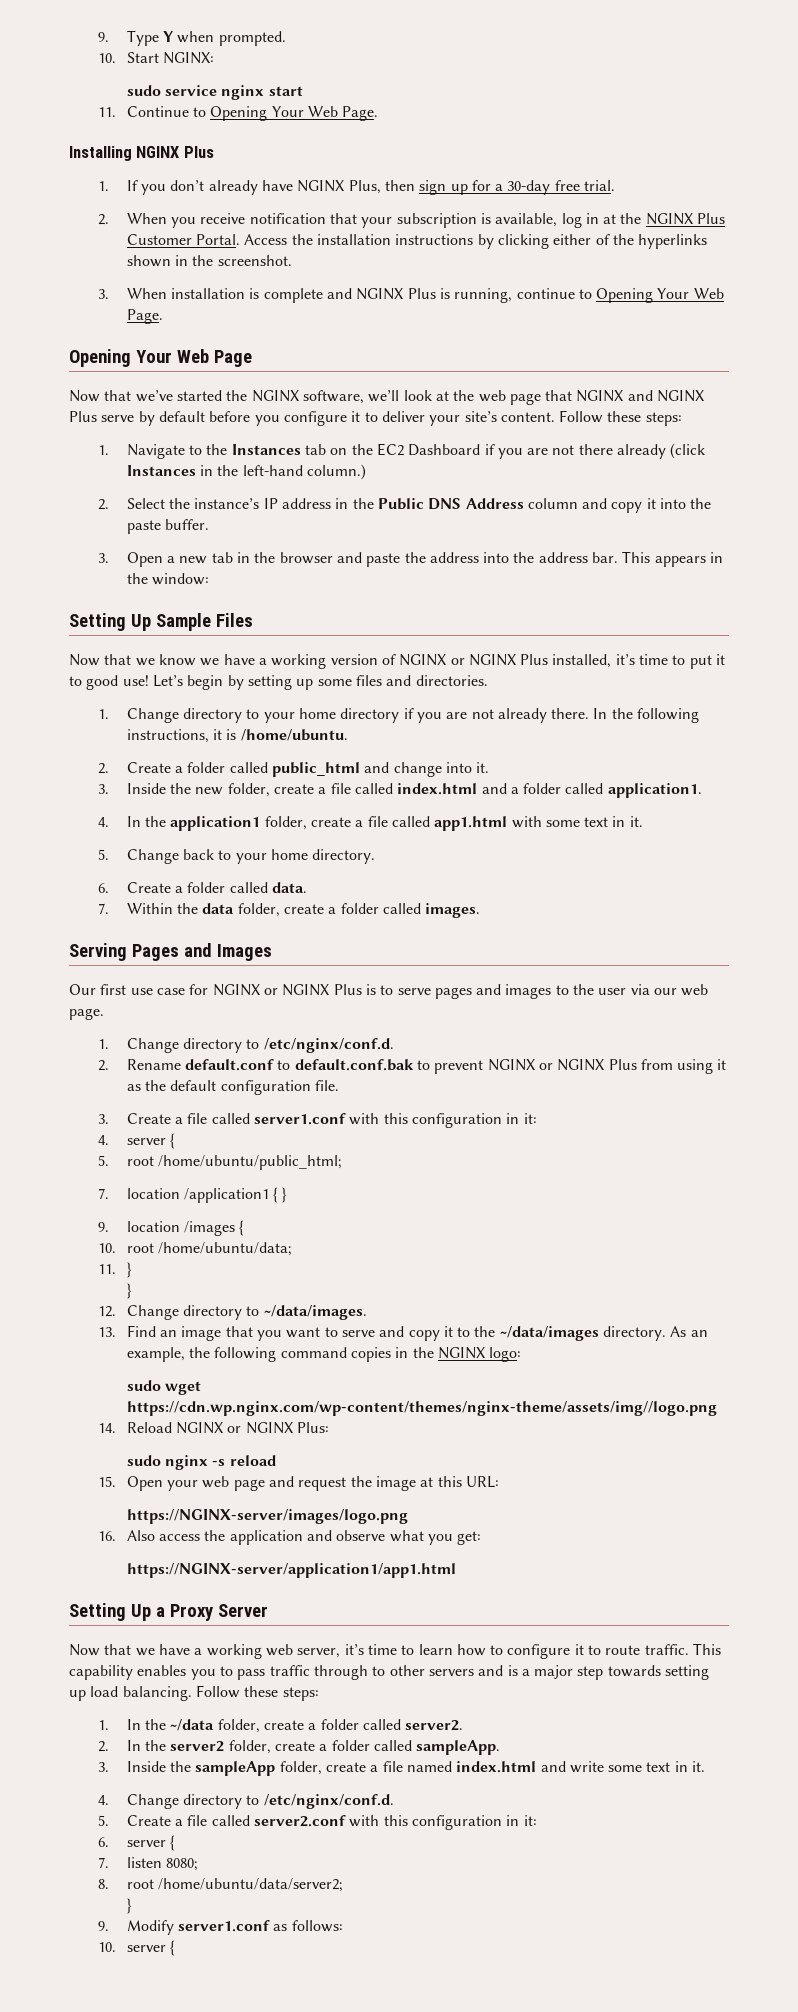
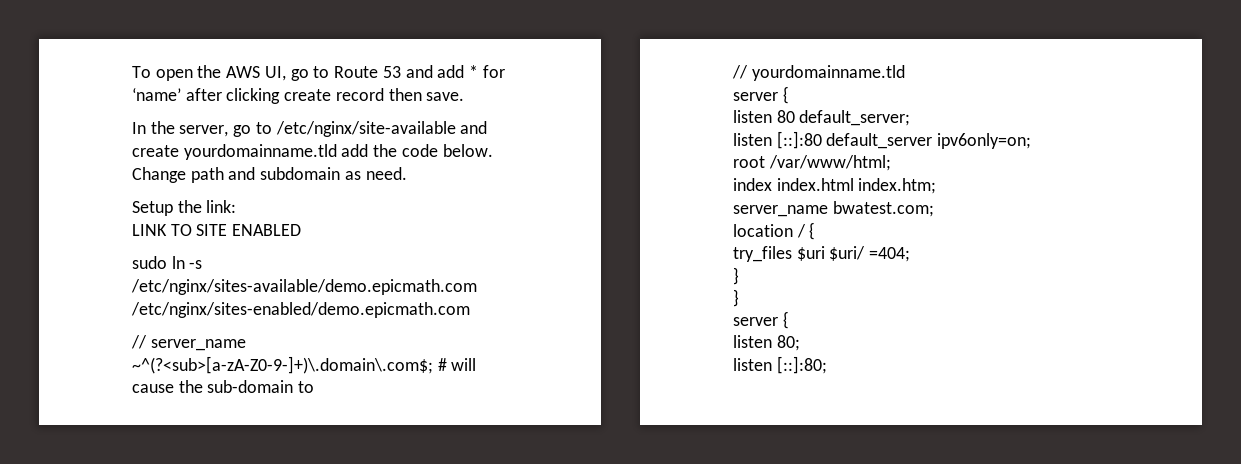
[97,30,286,46] [97,52,214,64] [126,85,303,100] [97,106,379,121] [69,146,214,161] [97,180,616,195] [97,213,726,228] [126,234,708,249] [126,255,292,267] [97,288,724,303] [126,309,163,324] [69,349,252,367] [69,390,706,405] [69,410,682,426] [97,443,706,459] [126,464,366,480] [97,498,712,513] [126,519,209,534] [97,551,724,567] [126,573,209,585] [69,613,253,631] [69,654,726,669] [69,675,488,690] [97,708,700,723] [126,729,348,743] [97,762,490,777] [97,783,702,798] [97,816,643,831] [97,849,376,864] [97,882,307,893] [97,903,481,918] [69,943,272,961] [69,984,709,999] [69,1008,104,1020] [97,1038,394,1053] [97,1059,727,1074] [126,1080,339,1095] [97,1113,537,1128] [97,1133,175,1149] [97,1155,342,1170] [97,1187,287,1203] [97,1220,245,1236] [97,1242,292,1256] [97,1262,132,1278] [126,1283,132,1299] [97,1305,367,1320] [97,1325,708,1341] [126,1347,522,1362] [126,1380,201,1395] [126,1401,717,1416] [97,1422,329,1434] [126,1455,276,1470] [97,1476,499,1491] [126,1509,408,1524] [97,1530,482,1545] [126,1563,456,1578] [69,1603,268,1621] [69,1643,722,1659] [69,1665,710,1680] [69,1685,319,1701] [97,1719,464,1733] [97,1740,501,1755] [97,1761,706,1776] [97,1794,394,1809] [97,1815,537,1830] [97,1835,175,1851] [97,1857,198,1871] [97,1878,343,1892] [126,1898,132,1914] [97,1920,343,1935] [97,1940,175,1956] 9. Type Y when prompted. // 10. Start NGINX: // sudo service nginx start // 11. Continue to Opening Your Web Page. // Installing NGINX Plus // 1. If you don’t already have NGINX Plus, then sign up for a 30-day free trial. // 2. When you receive notification that your subscription is available, log in at the NGINX Plus Customer Portal. Access the installation instructions by clicking either of the hyperlinks shown in the screenshot. // 3. When installation is complete and NGINX Plus is running, continue to Opening Your Web Page. // Opening Your Web Page // Now that we’ve started the NGINX software, we’ll look at the web page that NGINX and NGINX Plus serve by default before you configure it to deliver your site’s content. Follow these steps: // 1. Navigate to the Instances tab on the EC2 Dashboard if you are not there already (click Instances in the left-hand column.) // 2. Select the instance’s IP address in the Public DNS Address column and copy it into the paste buffer. // 3. Open a new tab in the browser and paste the address into the address bar. This appears in the window: // Setting Up Sample Files // Now that we know we have a working version of NGINX or NGINX Plus installed, it’s time to put it to good use! Let’s begin by setting up some files and directories. // 1. Change directory to your home directory if you are not already there. In the following instructions, it is /home/ubuntu. // 2. Create a folder called public_html and change into it. // 3. Inside the new folder, create a file called index.html and a folder called application1. // 4. In the application1 folder, create a file called app1.html with some text in it. // 5. Change back to your home directory. // 6. Create a folder called data. // 7. Within the data folder, create a folder called images. // Serving Pages and Images // Our first use case for NGINX or NGINX Plus is to serve pages and images to the user via our web page. // 1. Change directory to /etc/nginx/conf.d. // 2. Rename default.conf to default.conf.bak to prevent NGINX or NGINX Plus from using it as the default configuration file. // 3. Create a file called server1.conf with this configuration in it: // 4. server { // 5. root /home/ubuntu/public_html; // 7. location /application1 { } // 9. location /images { // 10. root /home/ubuntu/data; // 11. } // } // 12. Change directory to ~/data/images. // 13. Find an image that you want to serve and copy it to the ~/data/images directory. As an example, the following command copies in the NGINX logo: // sudo wget https://cdn.wp.nginx.com/wp-content/themes/nginx-theme/assets/img//logo.png // 14. Reload NGINX or NGINX Plus: // sudo nginx -s reload // 15. Open your web page and request the image at this URL: // https://NGINX-server/images/logo.png // 16. Also access the application and observe what you get: // https://NGINX-server/application1/app1.html // Setting Up a Proxy Server // Now that we have a working web server, it’s time to learn how to configure it to route traffic. This capability enables you to pass traffic through to other servers and is a major step towards setting up load balancing. Follow these steps: // 1. In the ~/data folder, create a folder called server2. // 2. In the server2 folder, create a folder called sampleApp. // 3. Inside the sampleApp folder, create a file named index.html and write some text in it. // 4. Change directory to /etc/nginx/conf.d. // 5. Create a file called server2.conf with this configuration in it: // 6. server { // 7. listen 8080; // 8. root /home/ubuntu/data/server2; // } // 9. Modify server1.conf as follows: // 10. server { -> [132,65,505,81] [132,88,465,104] [132,121,488,137] [132,144,493,160] [132,167,407,183] [132,200,237,216] [132,224,302,236] [132,256,203,269] [131,279,477,295] [131,302,470,318] [131,335,246,351] [132,356,477,374] [132,380,315,393] [732,65,905,81] [733,86,789,104] [733,110,911,126] [733,131,1032,149] [733,155,891,171] [733,178,937,194] [733,201,934,217] [733,222,816,240] [733,246,911,262] [733,267,739,285] [733,289,739,307] [733,311,789,329] [733,335,800,351] [733,356,827,374] To open the AWS UI, go to Route 53 and add * for ‘name’ after clicking create record then save. // In the server, go to /etc/nginx/site-available and create yourdomainname.tld add the code below. Change path and subdomain as need. // Setup the link: // LINK TO SITE ENABLED // sudo ln -s /etc/nginx/sites-available/demo.epicmath.com /etc/nginx/sites-enabled/demo.epicmath.com // // server_name ~^(?<sub>[a-zA-Z0-9-]+)\.domain\.com$; # will cause the sub-domain to // // yourdomainname.tld // server { // listen 80 default_server; // listen [::]:80 default_server ipv6only=on; // root /var/www/html; // index index.html index.htm; // server_name bwatest.com; // location / { // try_files $uri $uri/ =404; // } // } // server { // listen 80; // listen [::]:80;

